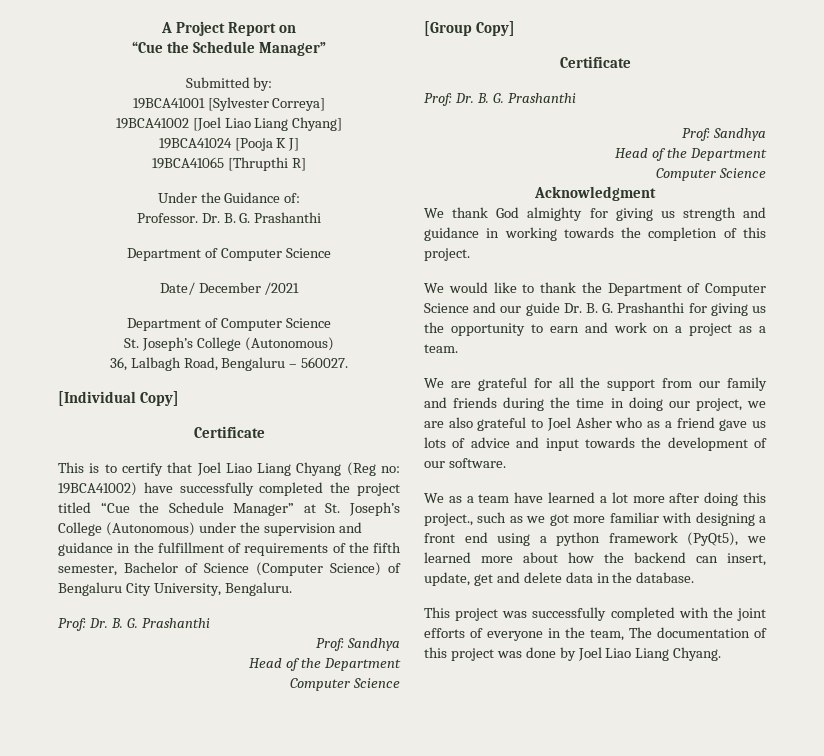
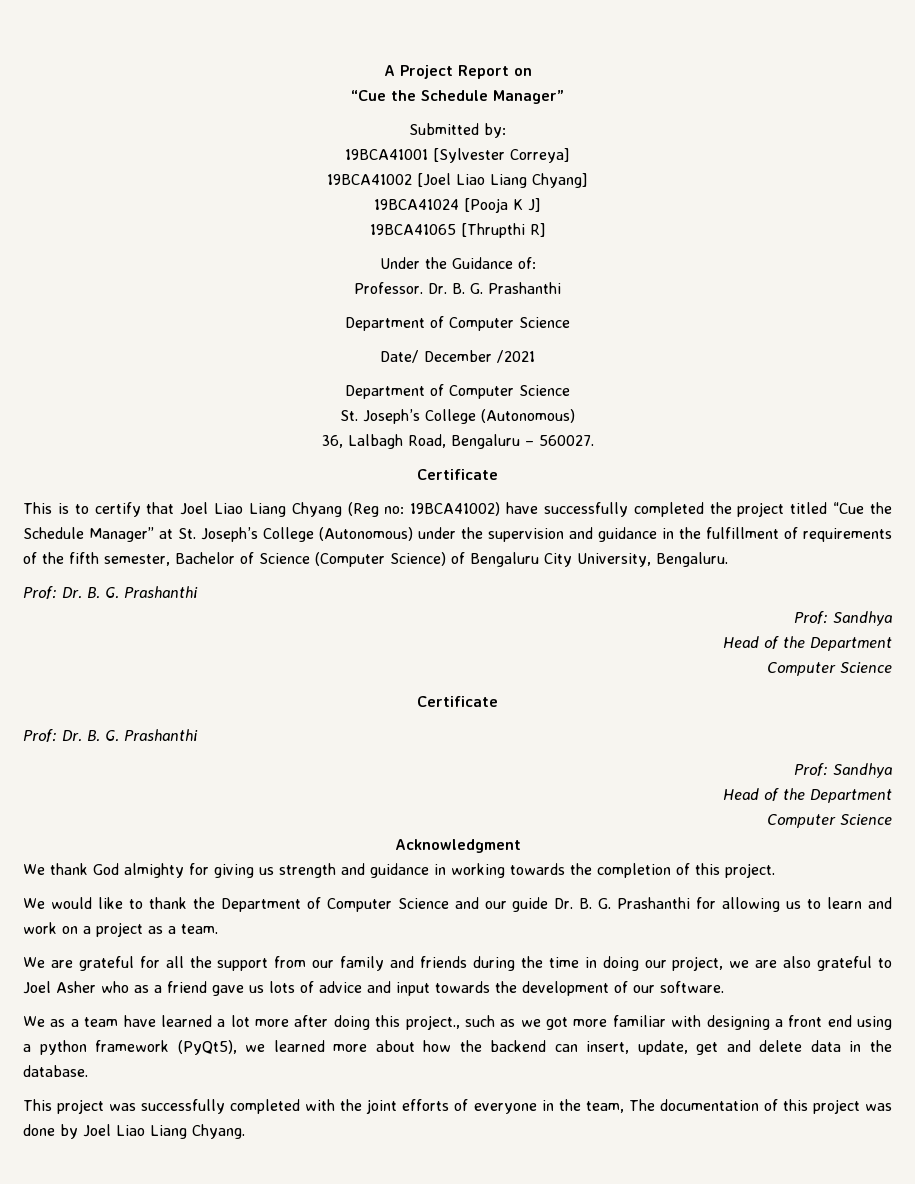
[58,391,179,406] // [Individual Copy] -> (594, 440) none
[424,21,515,36] // [Group Copy] -> (892, 667) none
[710,303,766,316] [424,322,579,336] giving us the opportunity to earn -> [722,897,863,912] allowing us to learn

